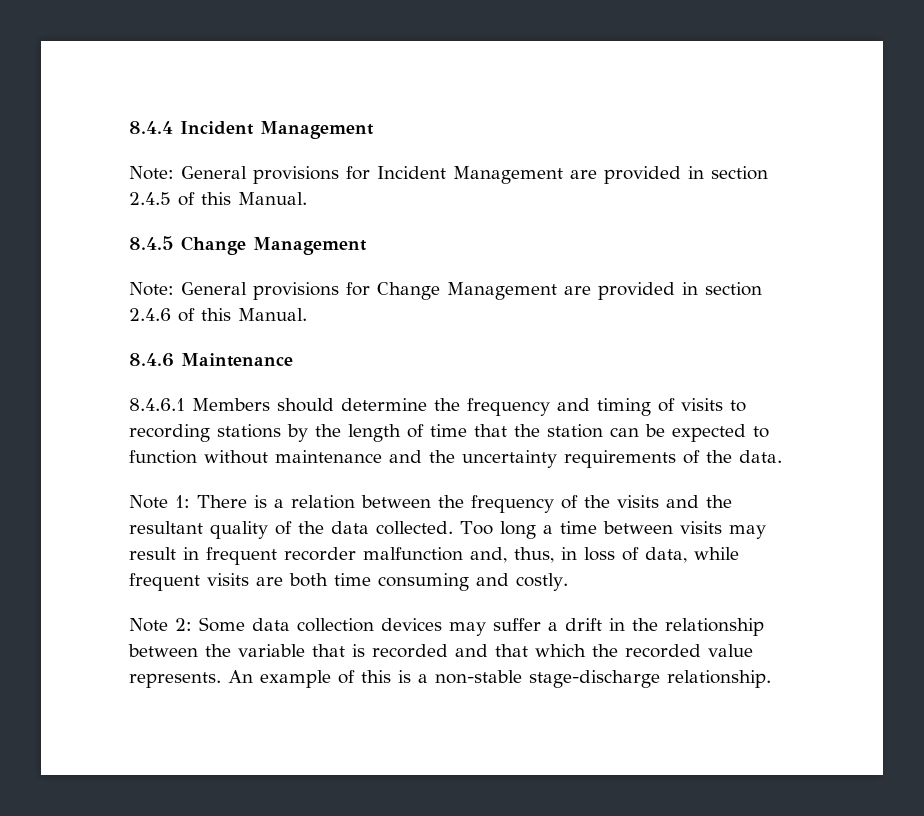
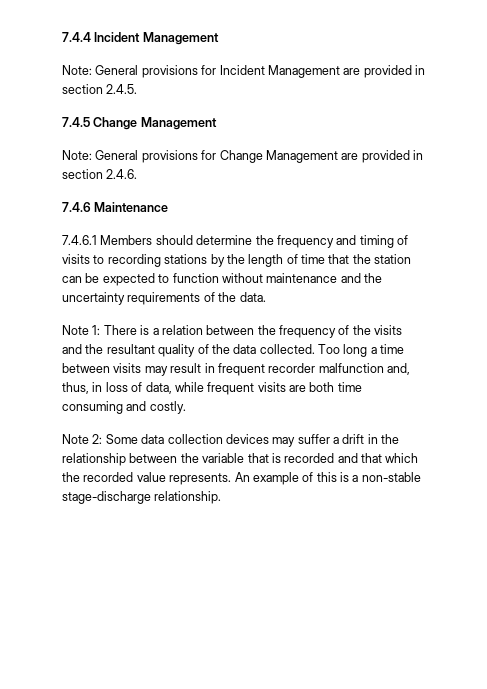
[129,121,173,134] 8.4.4 -> [62,32,91,42] 7.4.4
[129,192,307,206] [129,236,174,250] 2.4.5 of this Manual. // 8.4.5 -> [106,84,138,94] [62,117,90,127] 2.4.5. // 7.4.5
[129,308,307,322] [129,353,174,367] 2.4.6 of this Manual. // 8.4.6 -> [106,169,138,179] [62,202,91,212] 2.4.6. // 7.4.6
[129,398,185,411] 8.4.6.1 -> [62,235,97,245] 7.4.6.1

